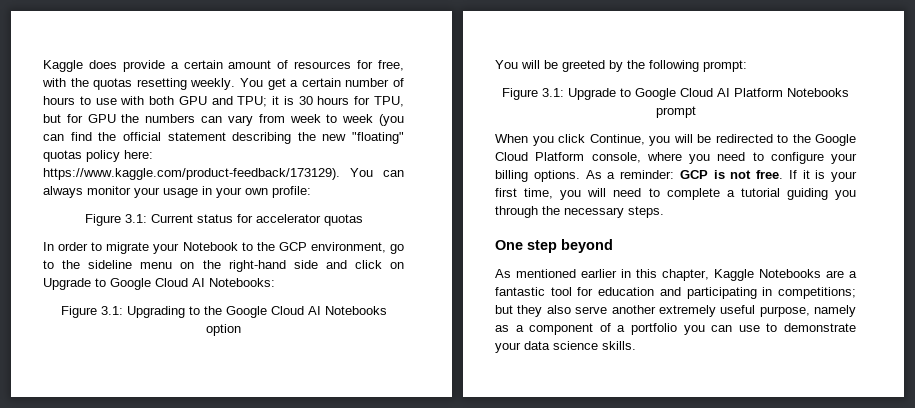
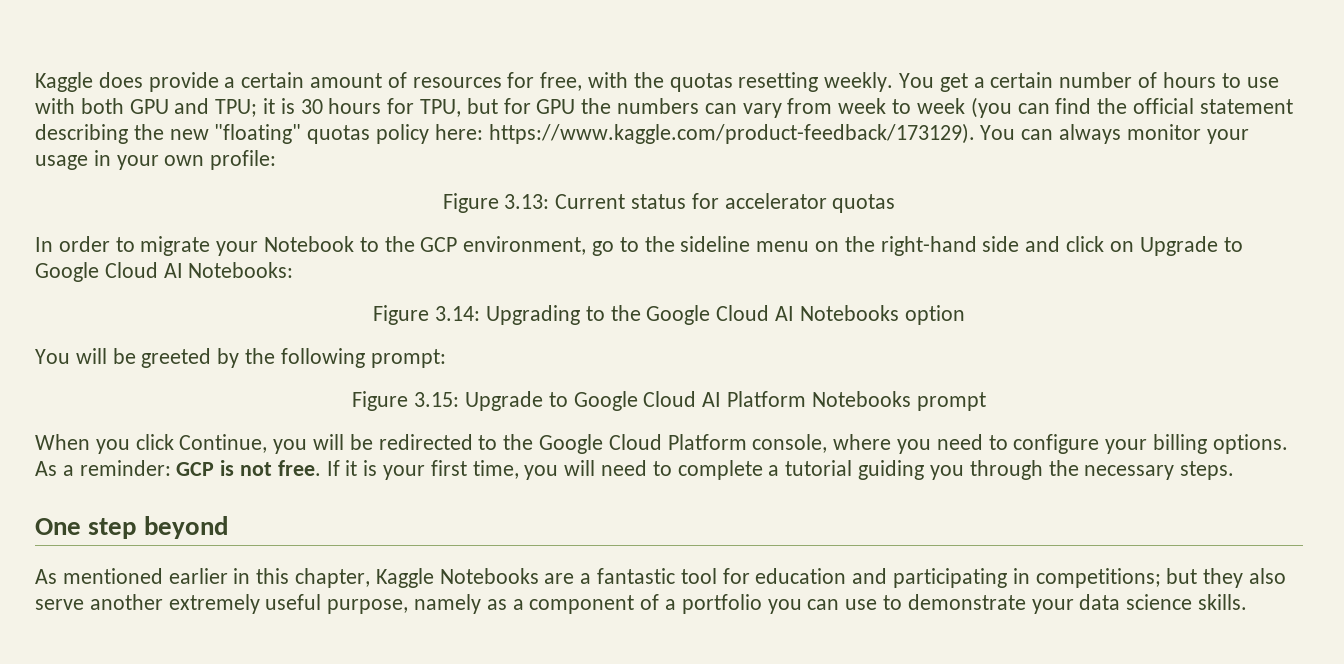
[124,214,147,223] 3.1: -> [504,194,550,209] 3.13:
[100,306,123,315] 3.1: -> [435,306,481,321] 3.14:
[542,88,564,97] 3.1: -> [414,392,460,407] 3.15:

